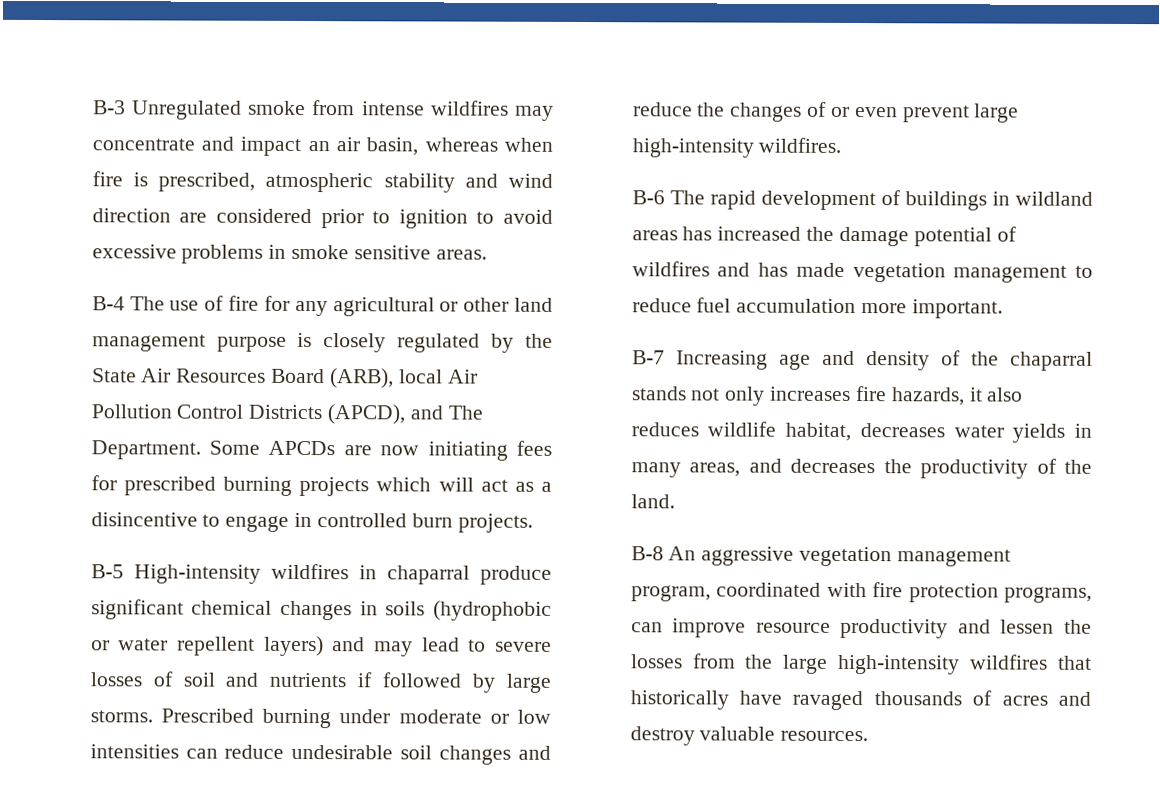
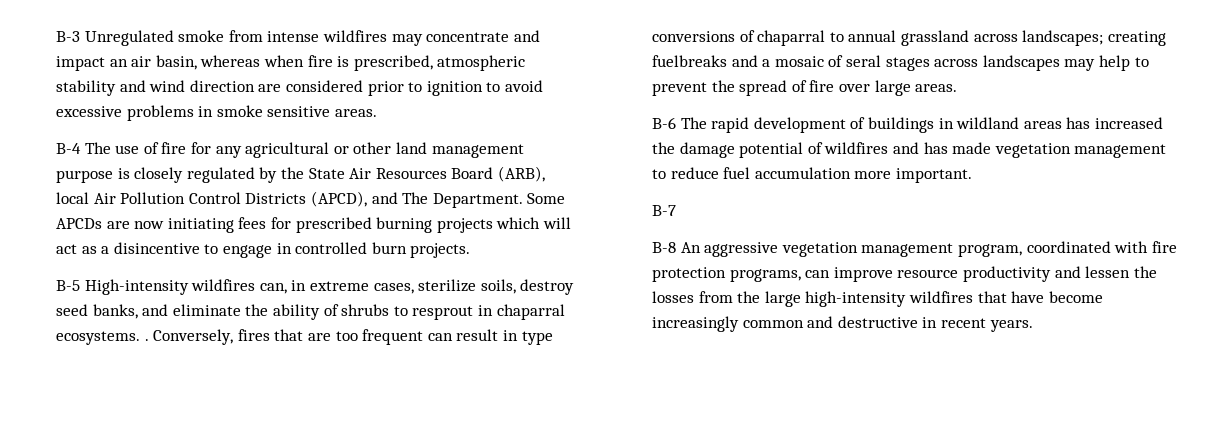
[358,565,552,585] [90,599,552,621] [90,635,552,657] [89,671,551,693] [89,708,551,729] [89,744,551,765] [632,101,1020,123] [631,137,842,158] in chaparral produce significant chemical changes in soils (hydrophobic or water repellent layers) and may lead to severe losses of soil and nutrients if followed by large storms. Prescribed burning under moderate or low intensities can reduce undesirable soil changes and reduce the changes of or even prevent large high-intensity wildfires. -> [259,279,575,295] [56,304,565,320] [56,329,553,345] [652,30,1166,46] [652,55,1149,71] [652,80,958,96] can, in extreme cases, sterilize soils, destroy seed banks, and eliminate the ability of shrubs to resprout in chaparral ecosystems. . Conversely, fires that are too frequent can result in type conversions of chaparral to annual grassland across landscapes; creating fuelbreaks and a mosaic of seral stages across landscapes may help to prevent the spread of fire over large areas.
[675,350,1093,371] [631,386,1024,406] [630,421,1092,443] [630,458,1092,479] [630,494,675,509] Increasing age and density of the chaparral stands not only increases fire hazards, it also reduces wildlife habitat, decreases water yields in many areas, and decreases the productivity of the land. -> (677, 210) none
[629,690,1091,711] [629,726,869,746] historically have ravaged thousands of acres and destroy valuable resources. -> [1011,291,1103,303] [652,316,1033,332] have become increasingly common and destructive in recent years.

